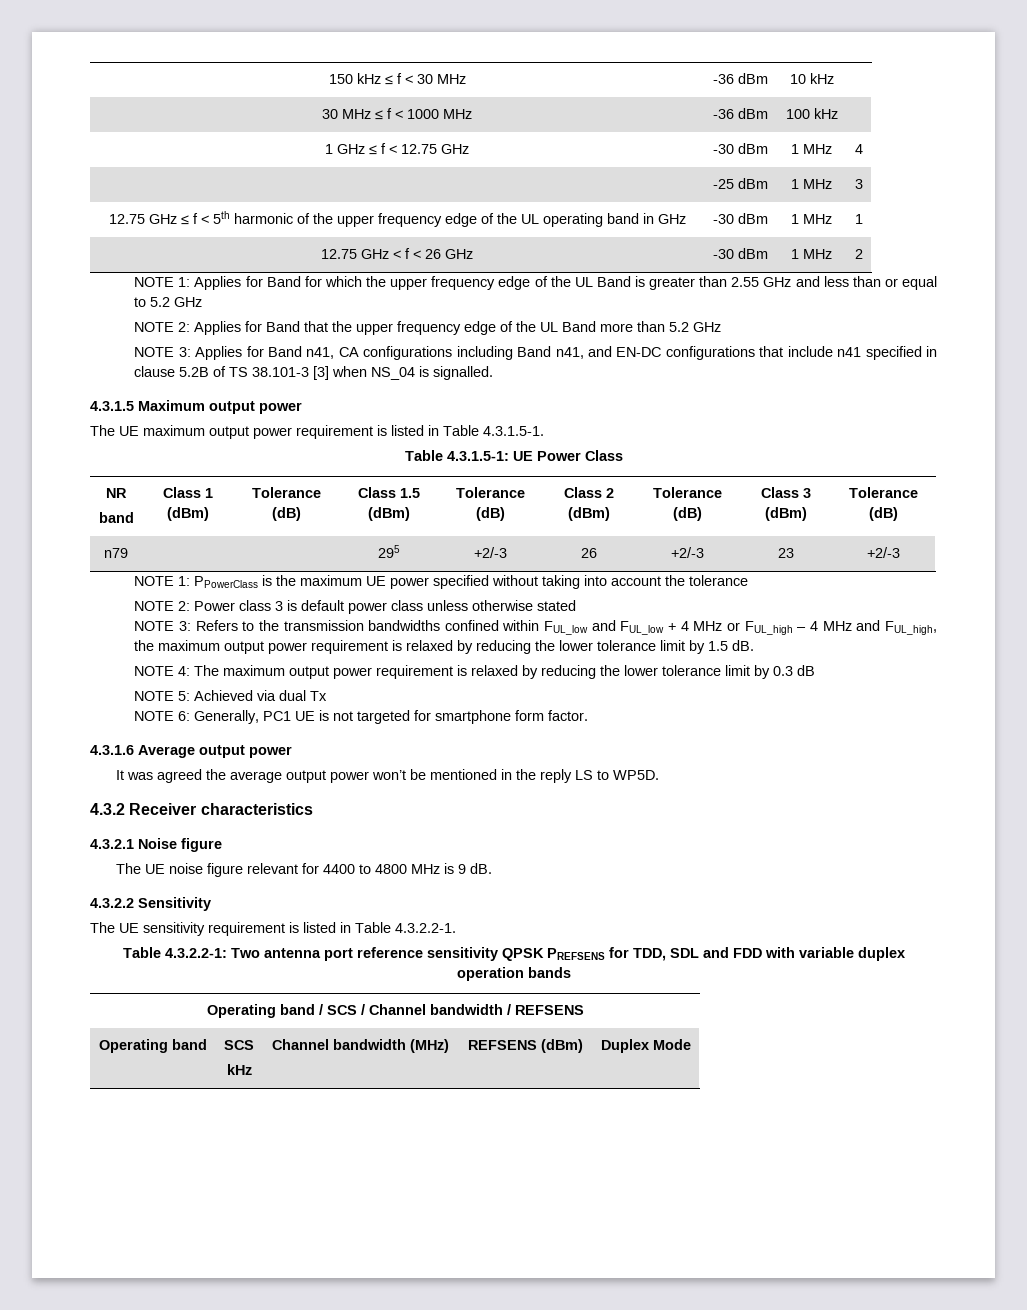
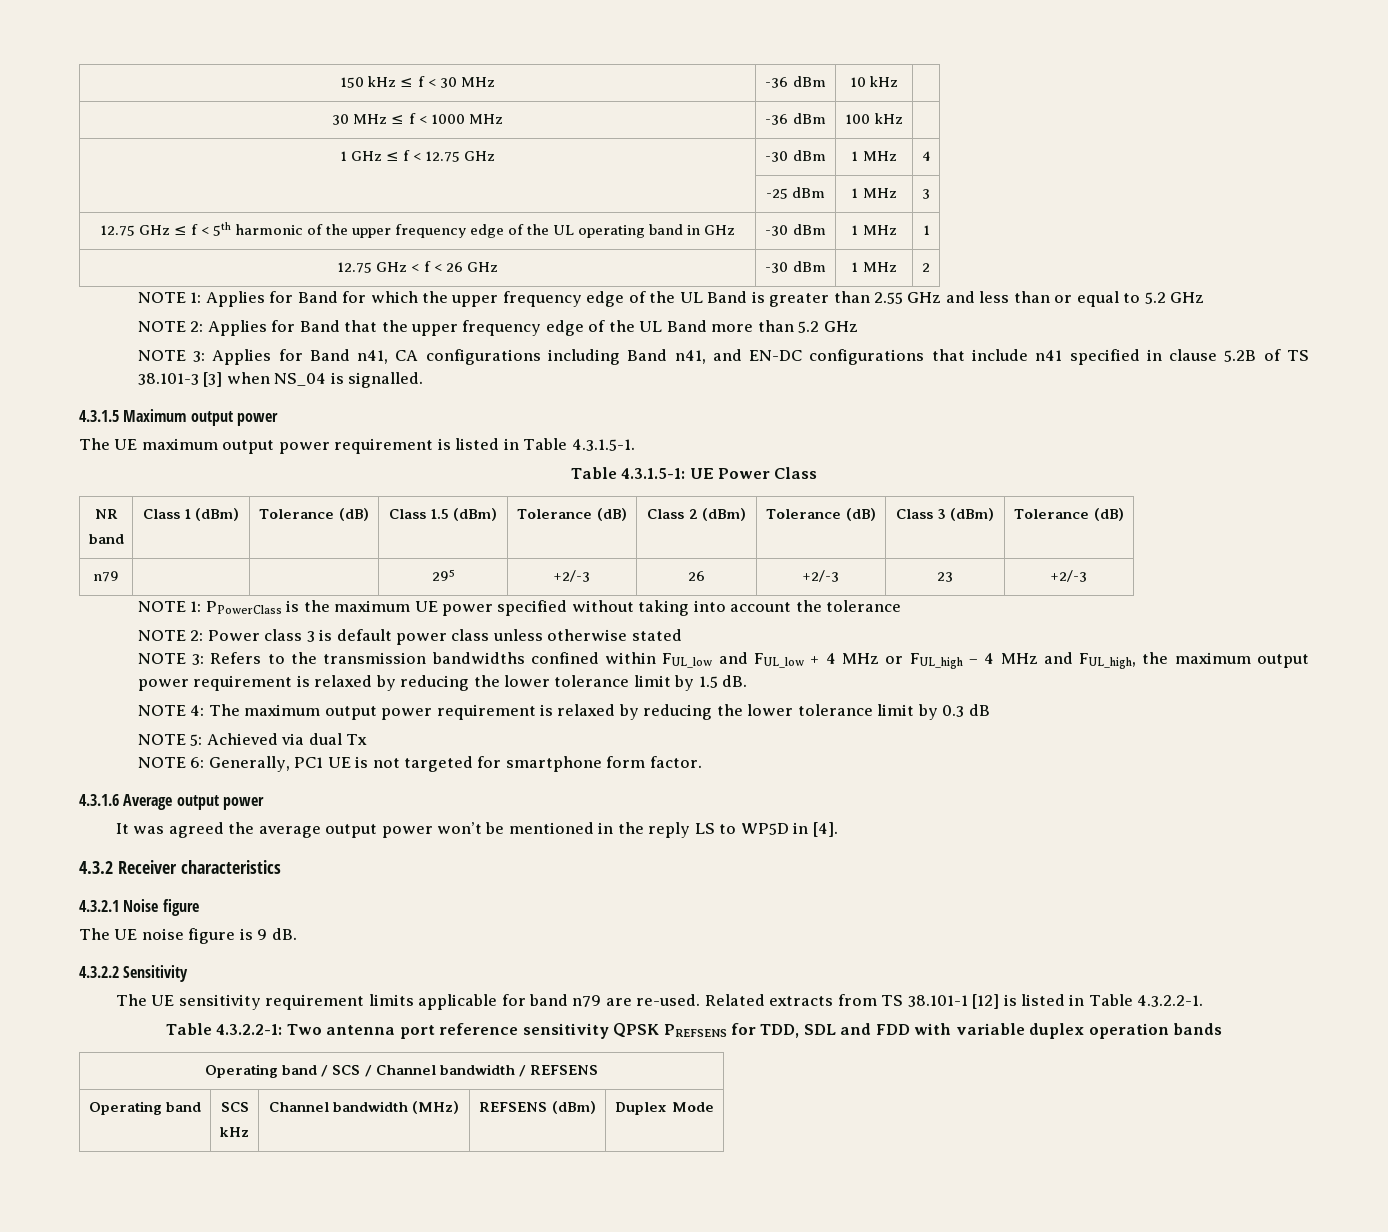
[613,770,660,780] WP5D. -> [740,822,838,837] WP5D in [4].
[247,863,441,874] relevant for 4400 to 4800 MHz -> (236, 936) none
(285, 929) none -> [368,994,1000,1010] limits applicable for band n79 are re-used. Related extracts from TS 38.101-1 [12]

